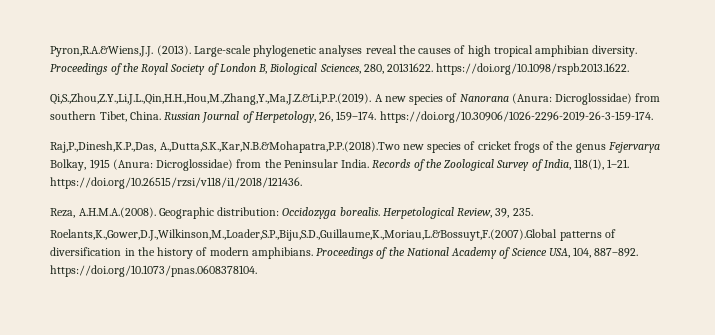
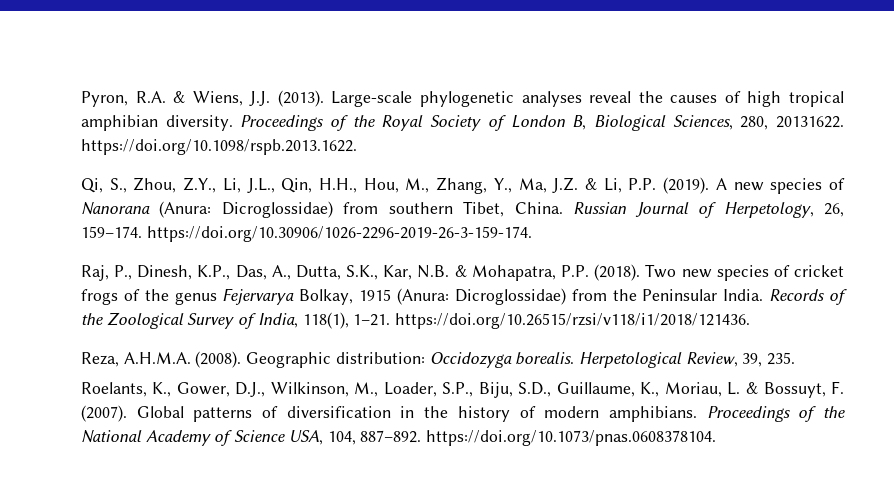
[50,46,154,57] Pyron,R.A.&Wiens,J.J. -> [80,91,271,107] Pyron, R.A. & Wiens, J.J.
[50,93,372,105] Qi,S.,Zhou,Z.Y.,Li,J.L.,Qin,H.H.,Hou,M.,Zhang,Y.,Ma,J.Z.&Li,P.P.(2019). -> [80,177,710,194] Qi, S., Zhou, Z.Y., Li, J.L., Qin, H.H., Hou, M., Zhang, Y., Ma, J.Z. & Li, P.P. (2019).
[50,141,400,153] Raj,P.,Dinesh,K.P.,Das, A.,Dutta,S.K.,Kar,N.B.&Mohapatra,P.P.(2018).Two -> [80,264,677,281] Raj, P., Dinesh, K.P., Das, A., Dutta, S.K., Kar, N.B. & Mohapatra, P.P. (2018). Two
[78,207,156,218] A.H.M.A.(2008). -> [123,351,242,368] A.H.M.A. (2008).
[50,229,558,241] Roelants,K.,Gower,D.J.,Wilkinson,M.,Loader,S.P.,Biju,S.D.,Guillaume,K.,Moriau,L.&Bossuyt,F.(2007).Global -> [80,381,845,398] [80,405,184,422] Roelants, K., Gower, D.J., Wilkinson, M., Loader, S.P., Biju, S.D., Guillaume, K., Moriau, L. & Bossuyt, F. (2007). Global

